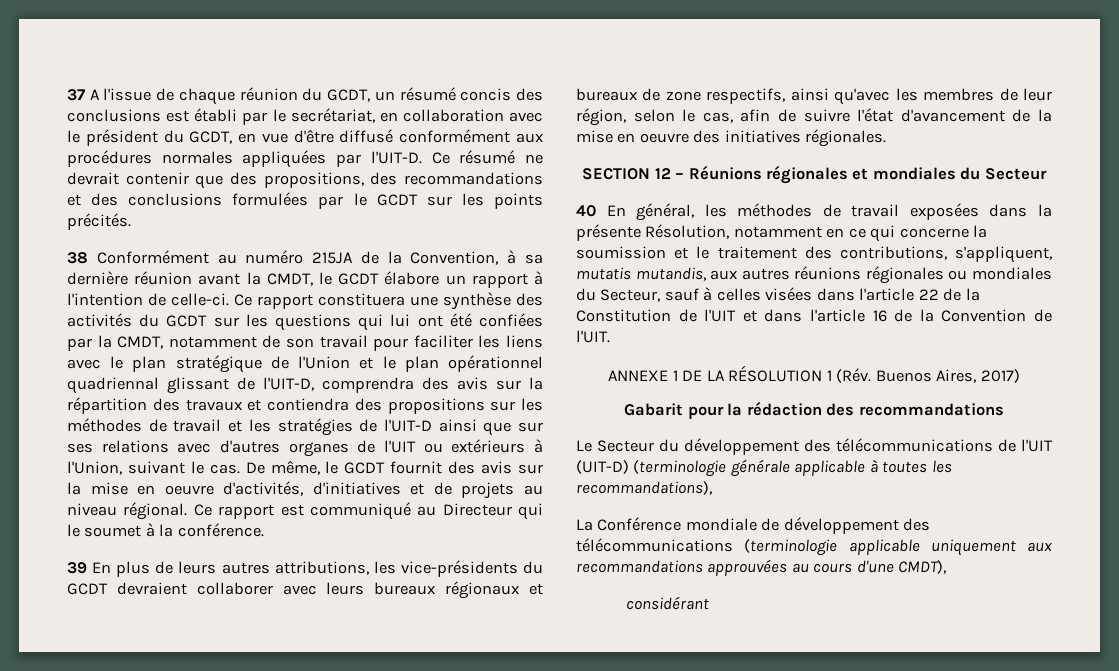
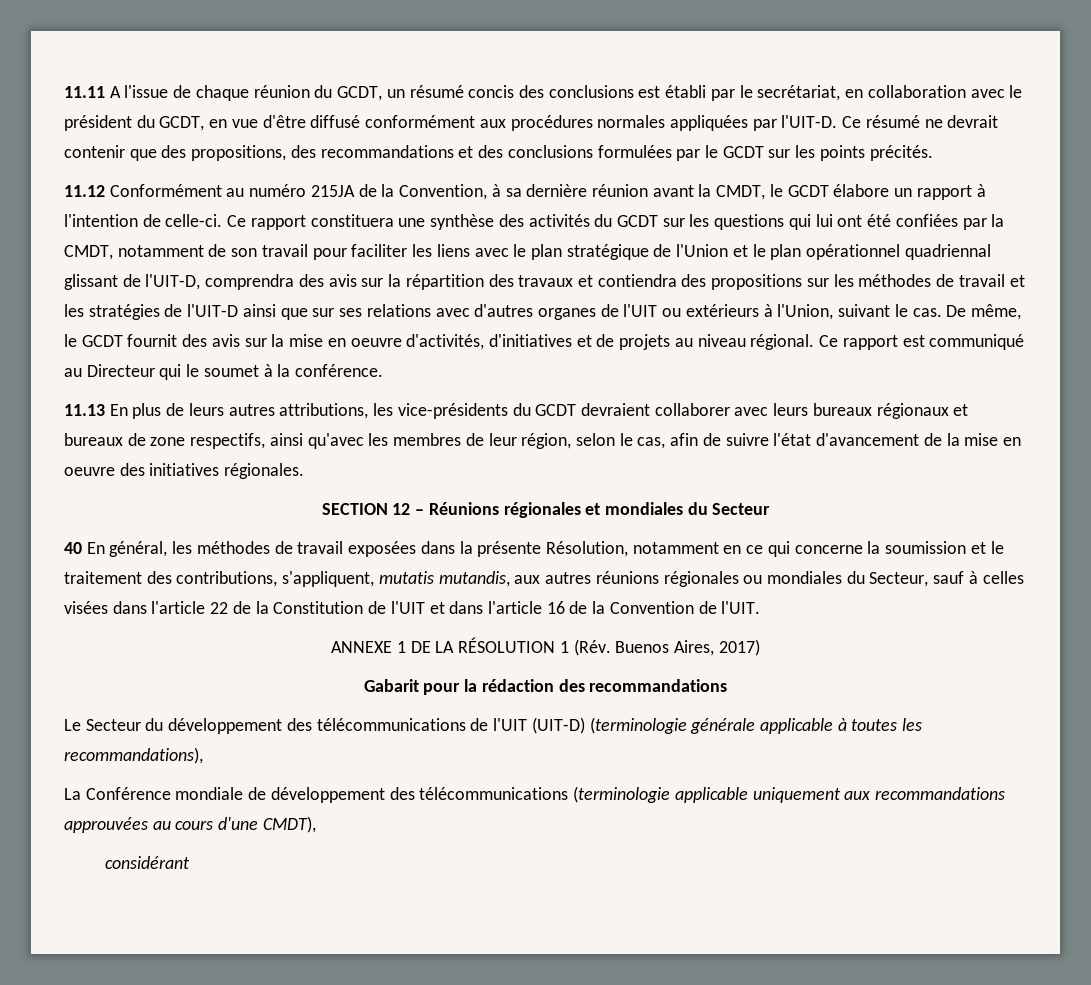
[67,89,85,101] 37 -> [64,86,105,98] 11.11
[67,252,88,264] 38 -> [64,185,105,197] 11.12
[67,562,87,574] 39 -> [64,404,105,416] 11.13

